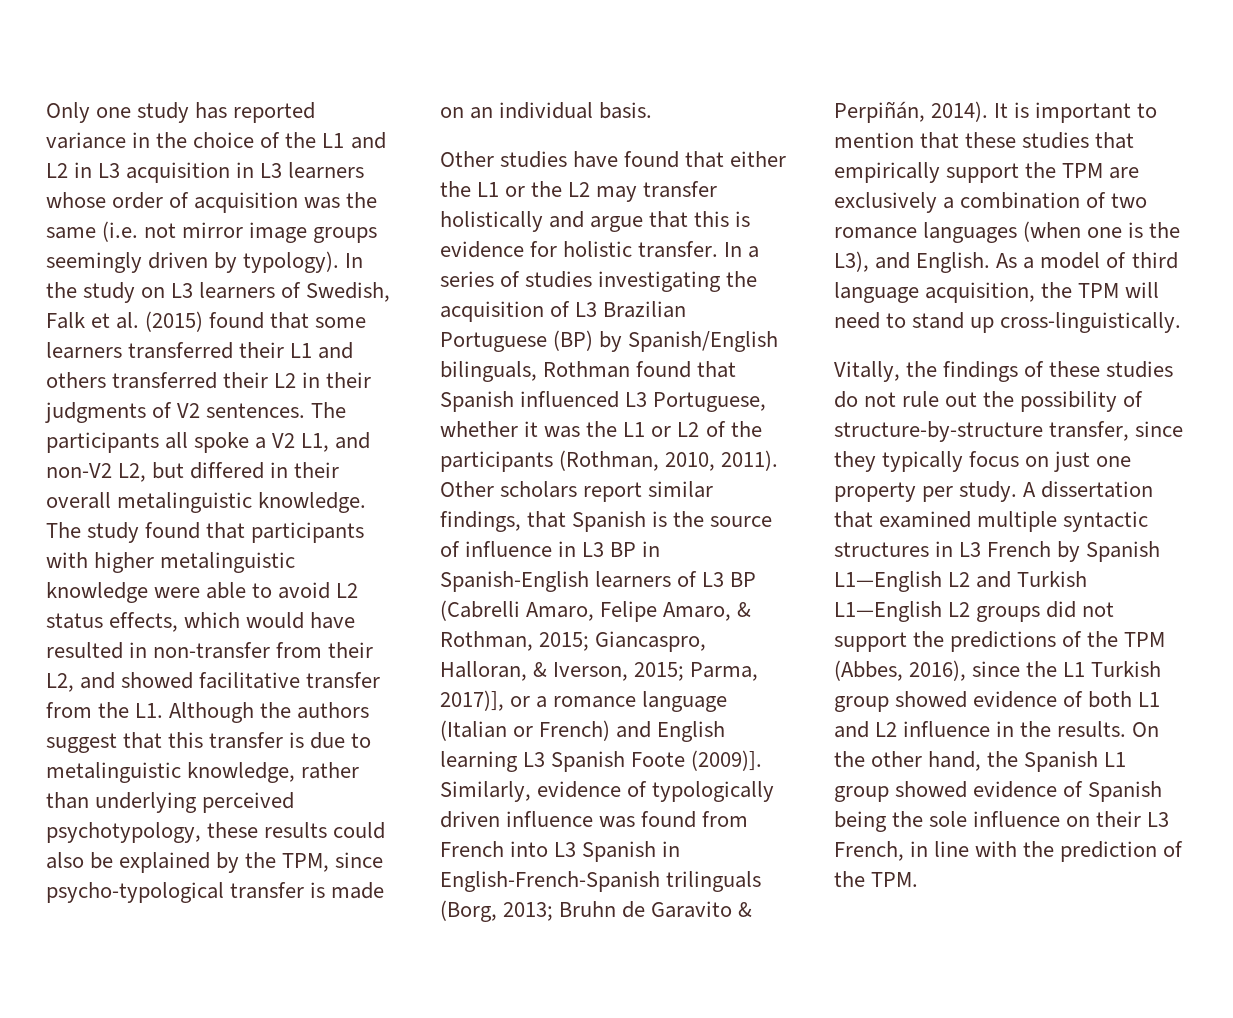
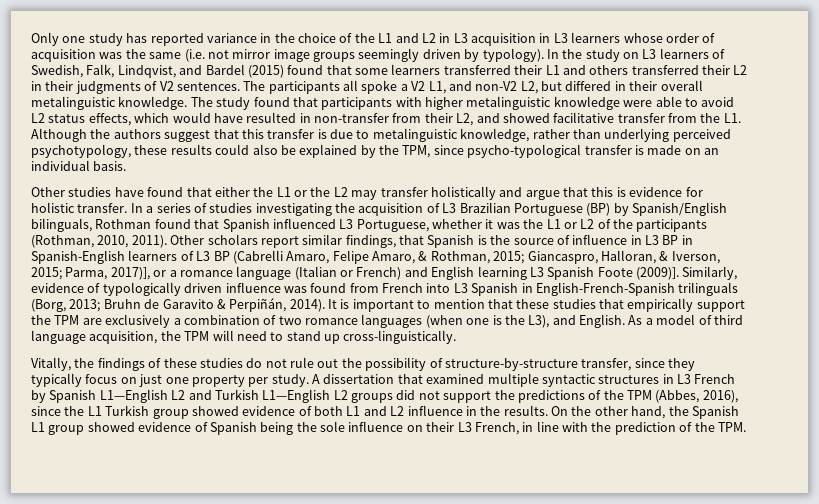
[46,312,140,329] Falk et al. -> [86,64,245,78] Falk, Lindqvist, and Bardel

